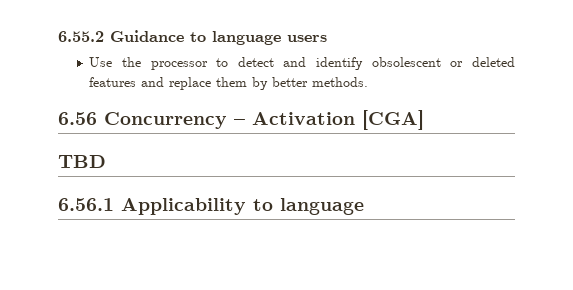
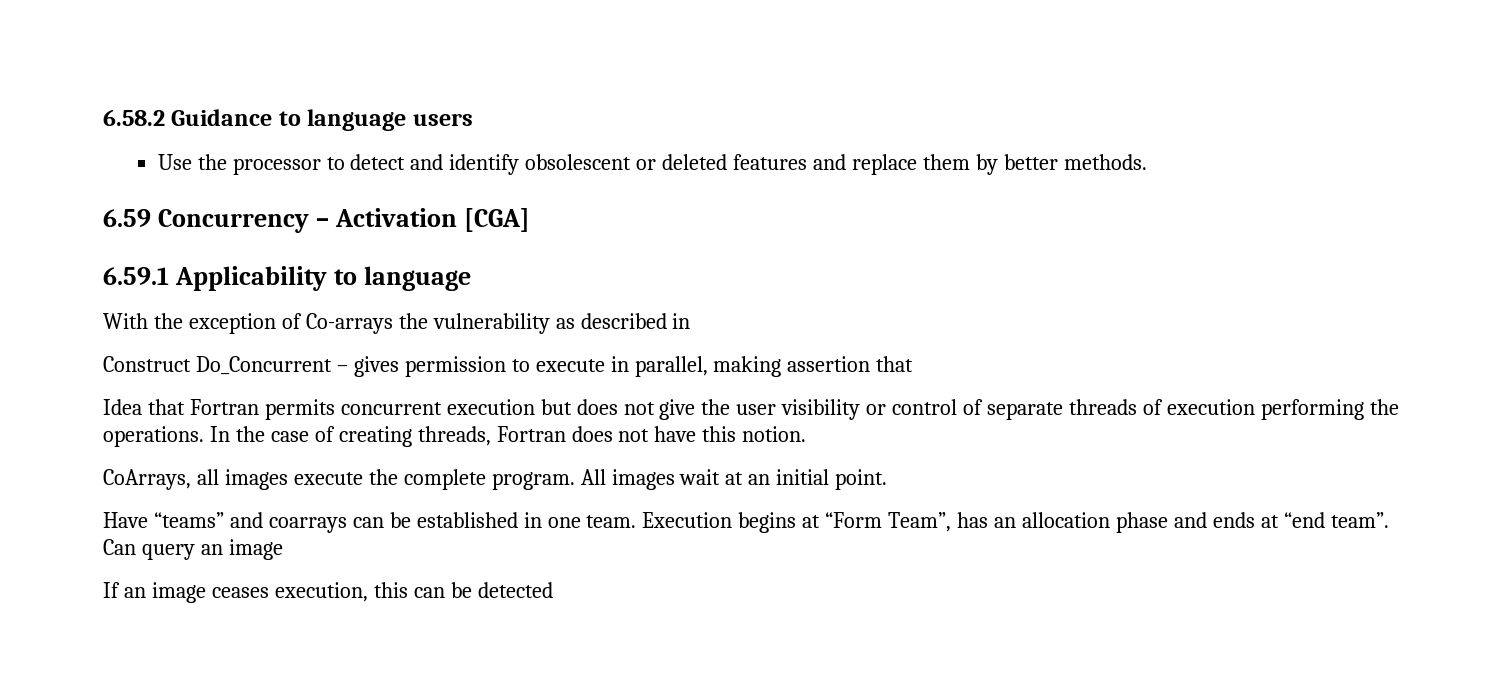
[58,31,104,42] 6.55.2 -> [103,109,165,126] 6.58.2
[58,112,97,125] 6.56 -> [103,209,151,227] 6.59
[58,155,106,168] [58,198,114,211] TBD // 6.56.1 -> [103,267,169,285] 6.59.1
(364, 206) none -> [103,313,691,334] [103,356,914,377] [103,399,1399,420] [103,426,807,447] [103,469,888,490] [103,512,1389,533] [103,539,283,560] [103,582,553,603] // With the exception of Co-arrays the vulnerability as described in // Construct Do_Concurrent – gives permission to execute in parallel, making assertion that // Idea that Fortran permits concurrent execution but does not give the user visibility or control of separate threads of execution performing the operations. In the case of creating threads, Fortran does not have this notion. // CoArrays, all images execute the complete program. All images wait at an initial point. // Have “teams” and coarrays can be established in one team. Execution begins at “Form Team”, has an allocation phase and ends at “end team”. Can query an image // If an image ceases execution, this can be detected

